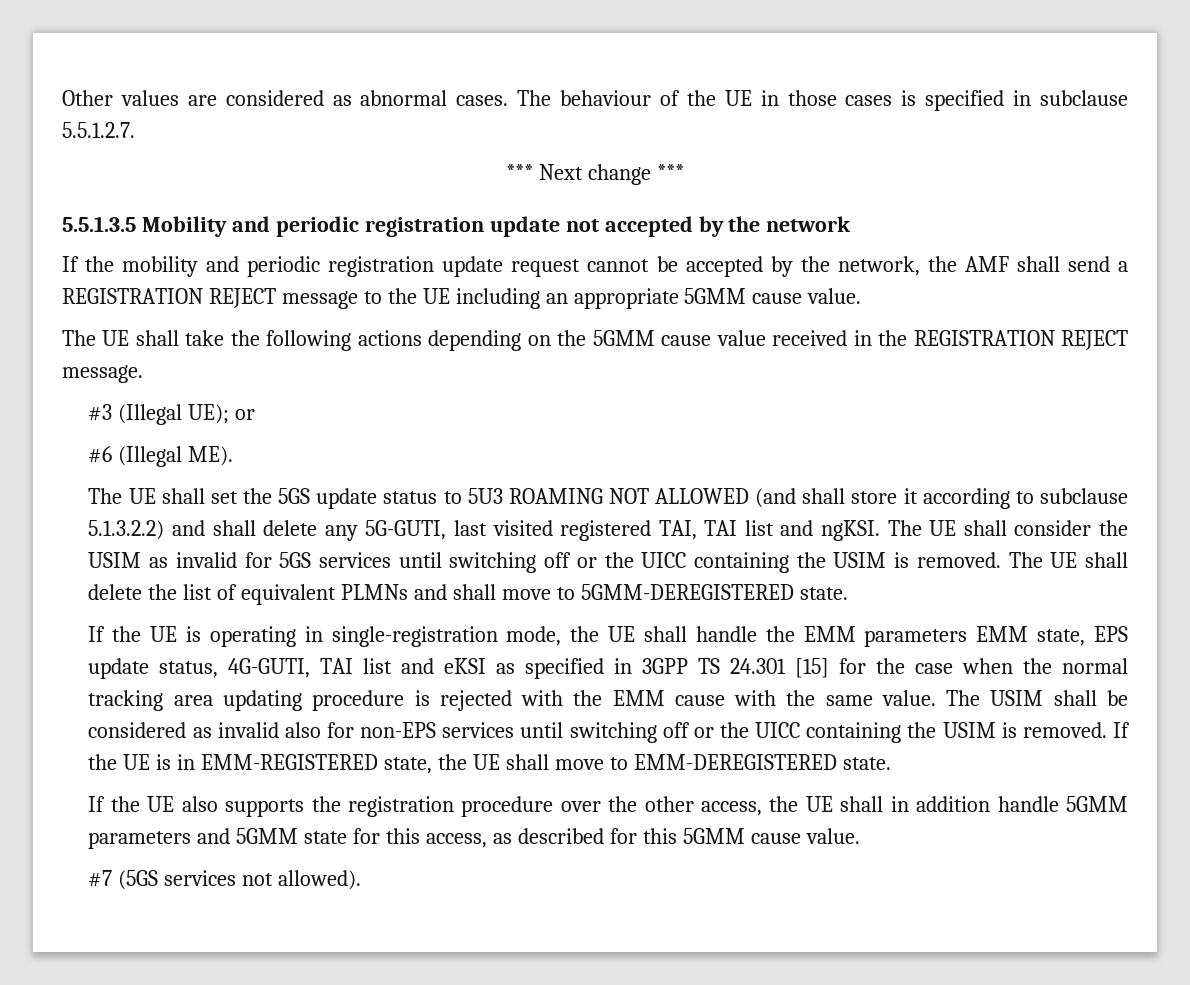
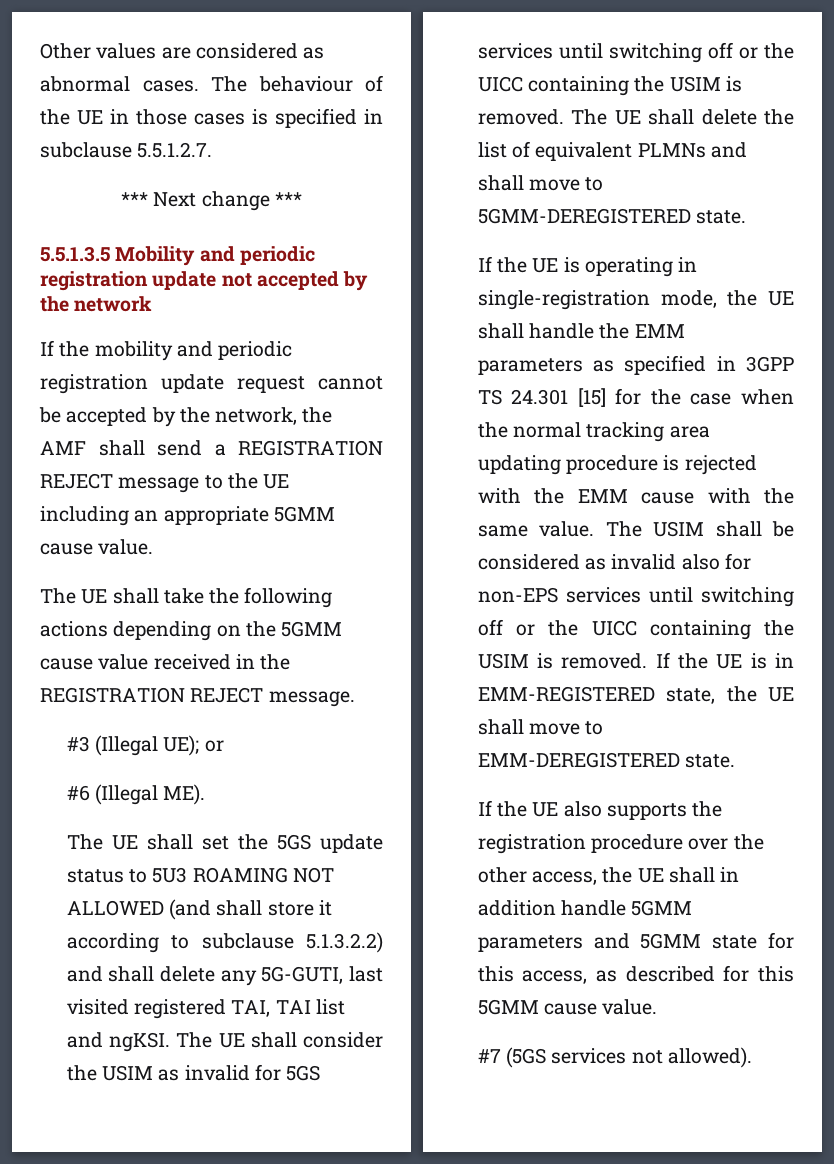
[976,626,1128,646] [88,658,487,679] EMM state, EPS update status, 4G-GUTI, TAI list and eKSI -> (583, 366) none

